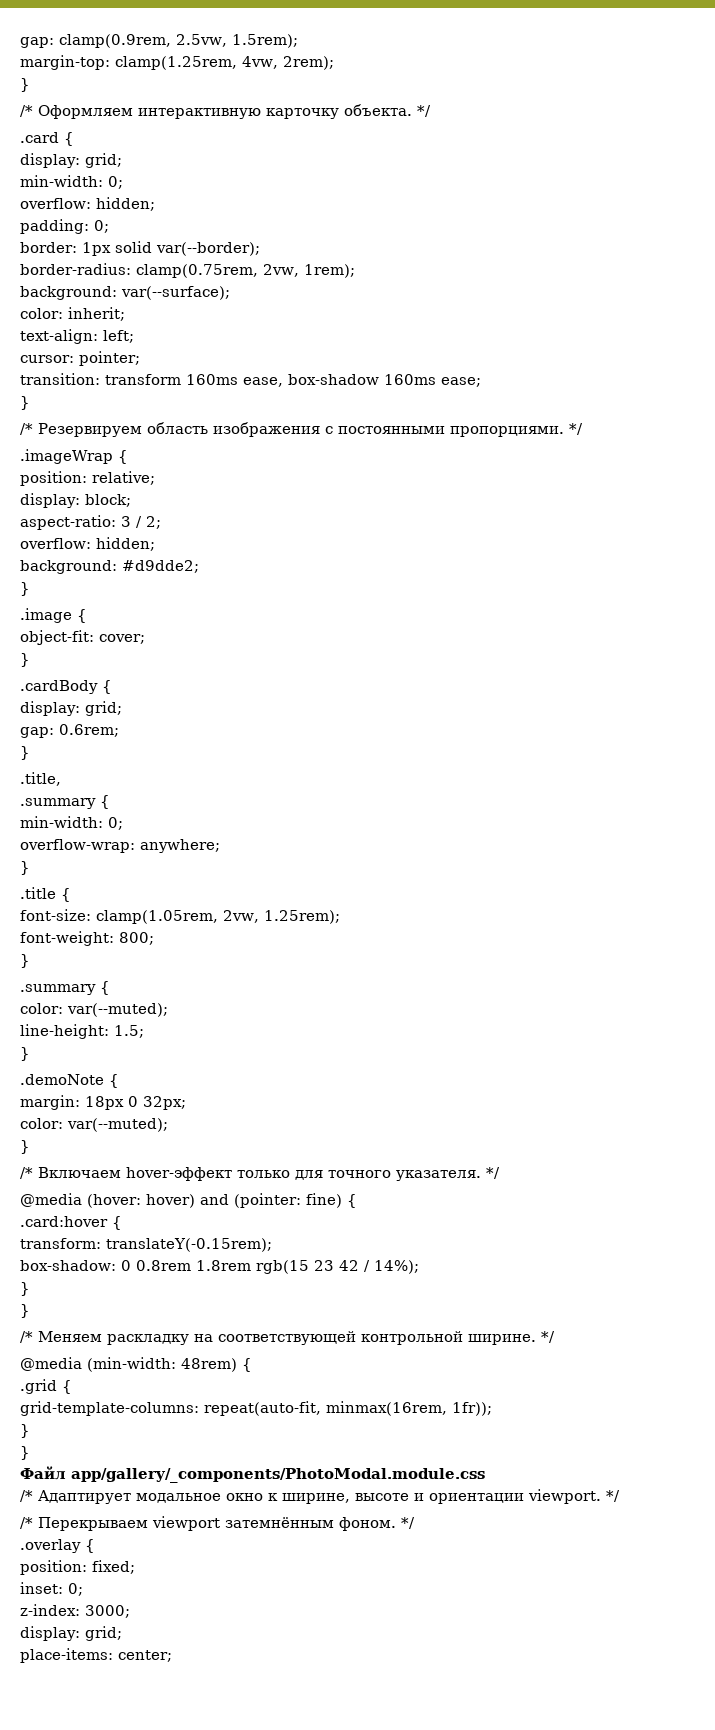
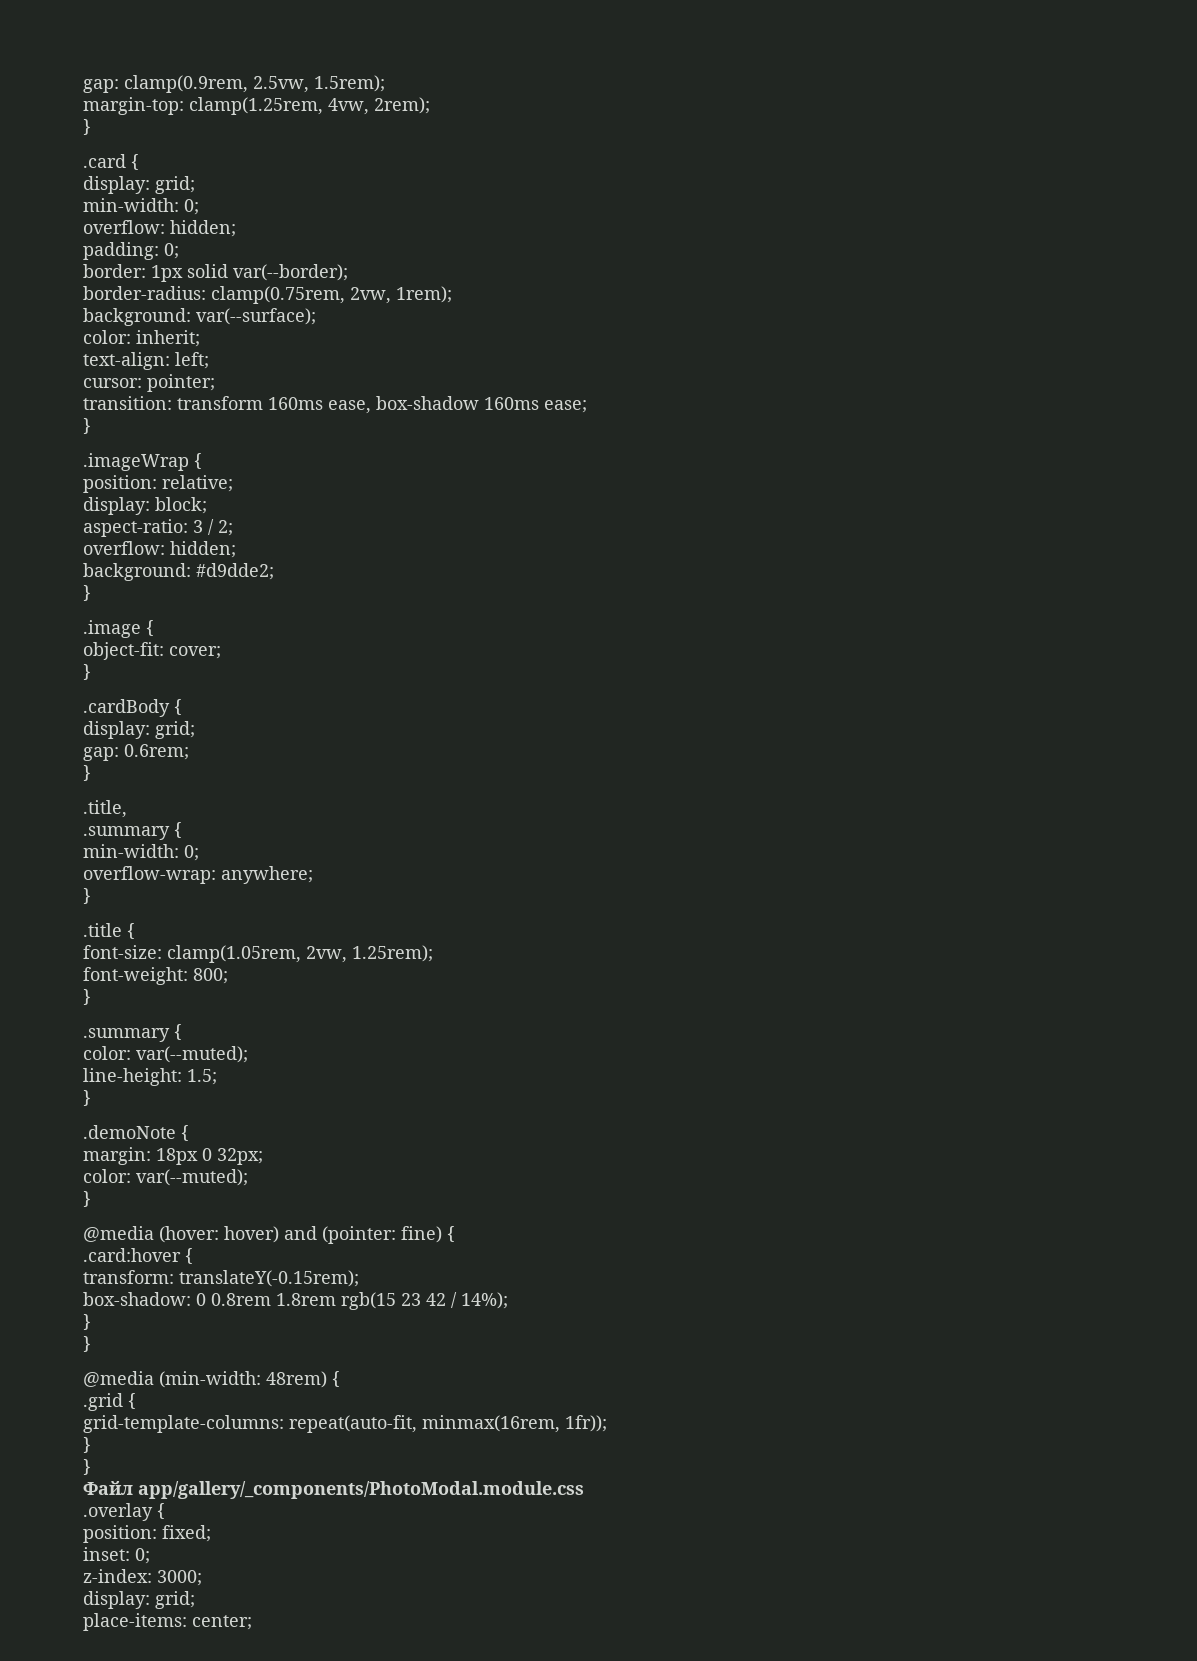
[20,104,431,119] // /* Оформляем интерактивную карточку объекта. */ -> (91, 127) none
[20,422,583,437] // /* Резервируем область изображения с постоянными пропорциями. */ -> (91, 426) none
[20,1167,500,1181] // /* Включаем hover-эффект только для точного указателя. */ -> (91, 1199) none
[20,1331,555,1345] // /* Меняем раскладку на соответствующей контрольной ширине. */ -> (91, 1344) none
[20,1489,620,1504] [20,1516,415,1531] // /* Адаптирует модальное окно к ширине, высоте и ориентации viewport. */ // /* Перекрываем viewport затемнённым фоном. */ -> (584, 1490) none

